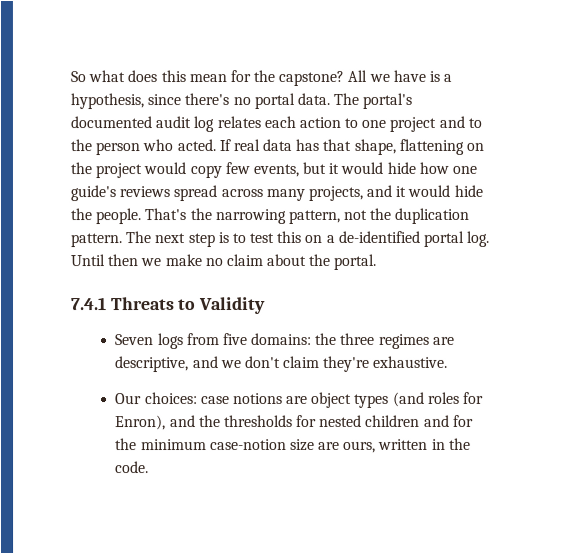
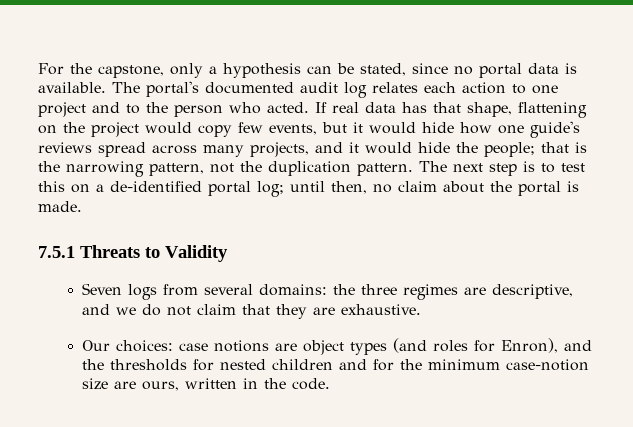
[70,69,453,87] [70,92,330,110] So what does this mean for the capstone? All we have is a hypothesis, since there's no portal data. -> [38,63,577,78] [38,82,106,93] For the capstone, only a hypothesis can be stated, since no portal data is available.
[95,208,187,225] people. That's -> [484,142,587,157] people; that is
[466,230,490,247] [70,253,377,270] [71,297,107,311] log. Until then we make no claim about the portal. // 7.4.1 -> [257,181,579,197] [38,201,82,212] [38,246,75,258] log; until then, no claim about the portal is made. // 7.5.1
[222,333,248,346] five -> [203,284,253,295] several
[244,355,371,372] don't claim they're -> [141,304,335,319] do not claim that they are

